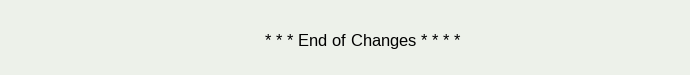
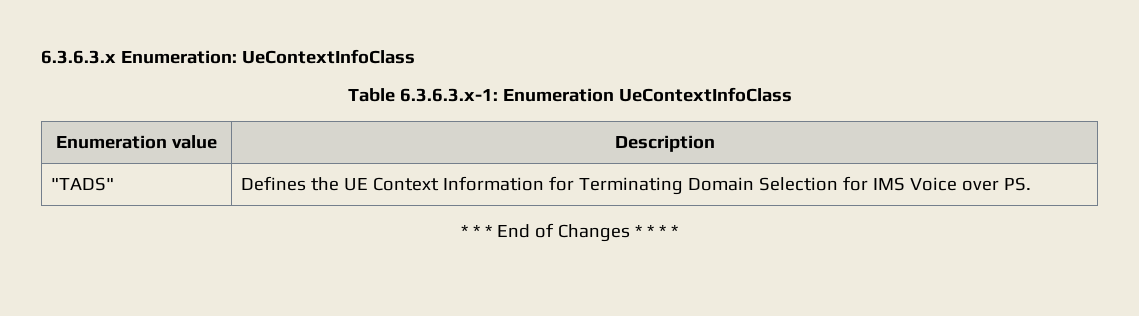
(264, 40) none -> [41,49,415,64] [347,87,792,102] [56,135,217,149] [614,135,715,152] [50,177,114,191] [240,176,1031,195] 6.3.6.3.x Enumeration: UeContextInfoClass // Table 6.3.6.3.x-1: Enumeration UeContextInfoClass // Enumeration value | Description // "TADS" | Defines the UE Context Information for Terminating Domain Selection for IMS Voice over PS. //

